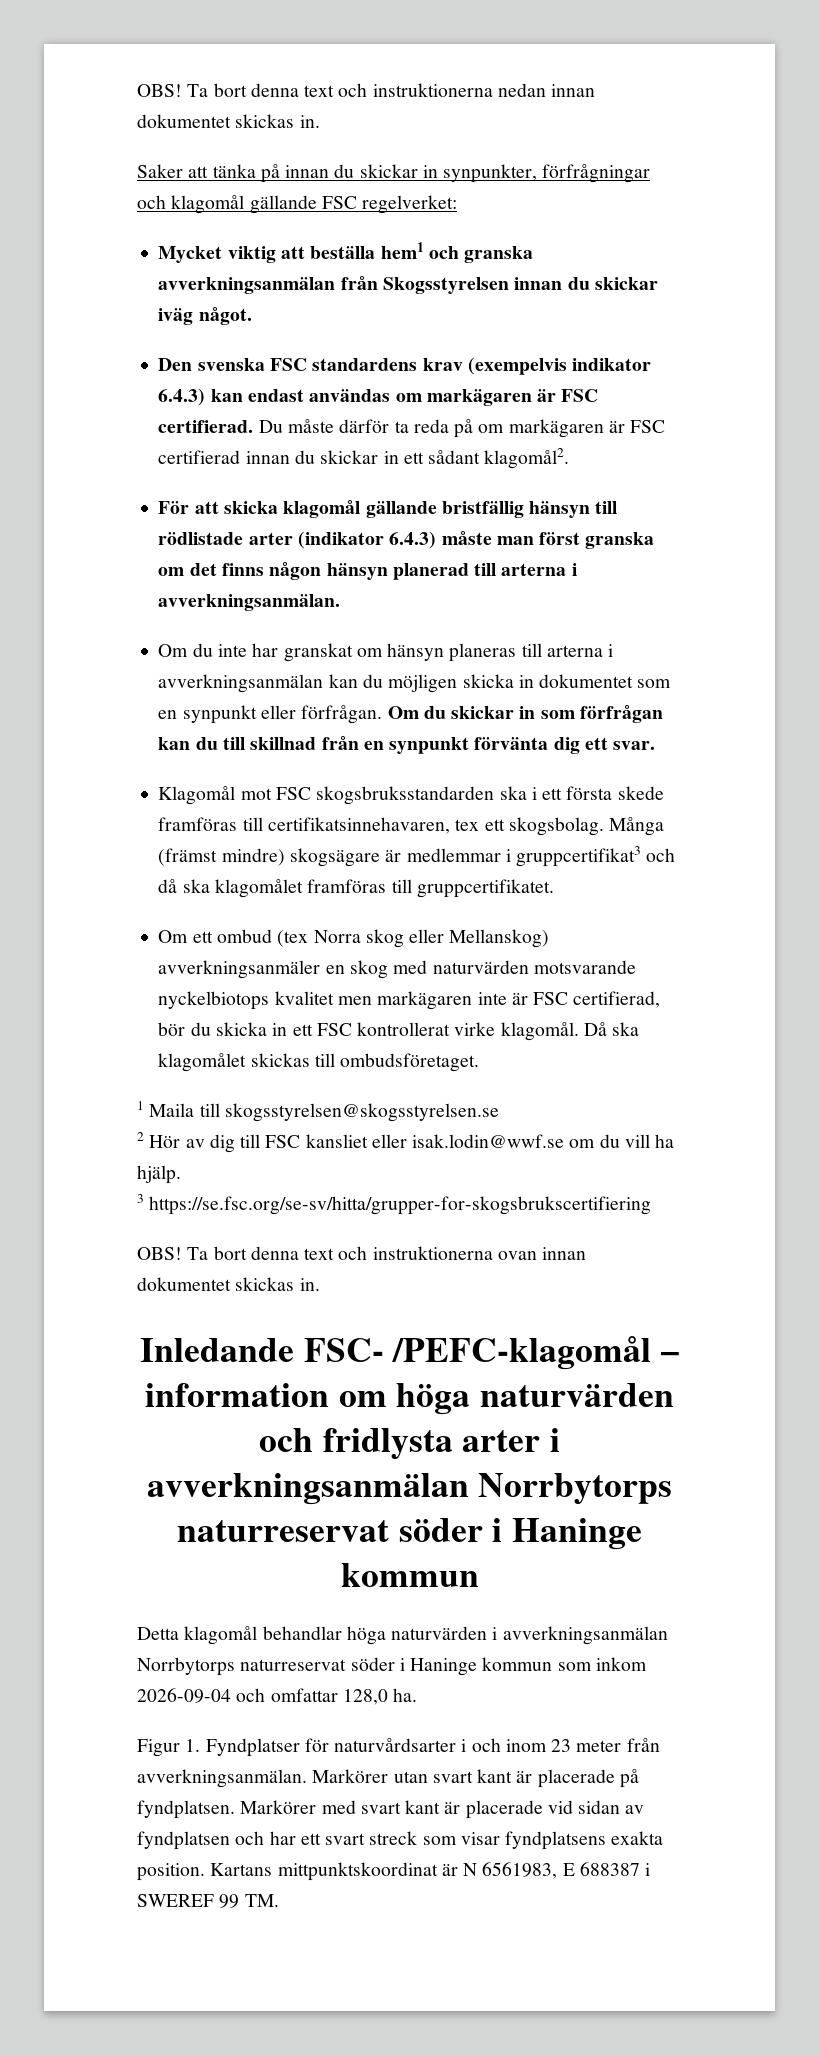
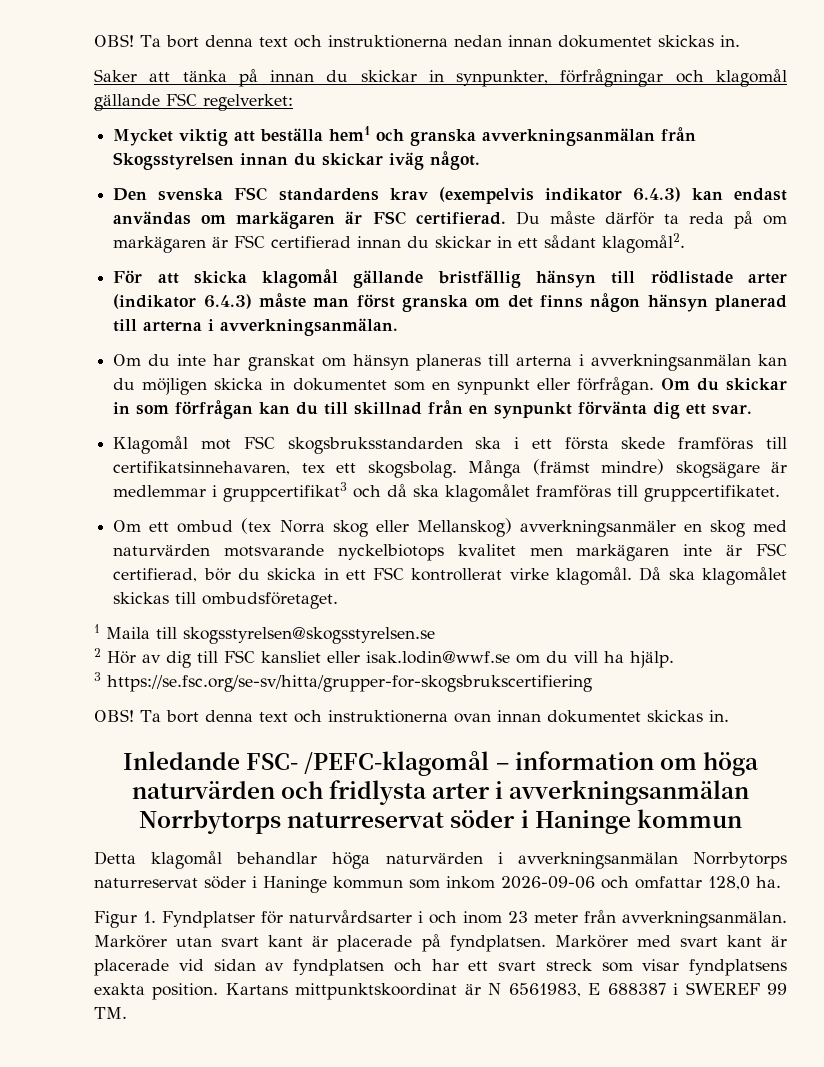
[137,1688,231,1703] 2026-09-04 -> [501,876,595,889] 2026-09-06

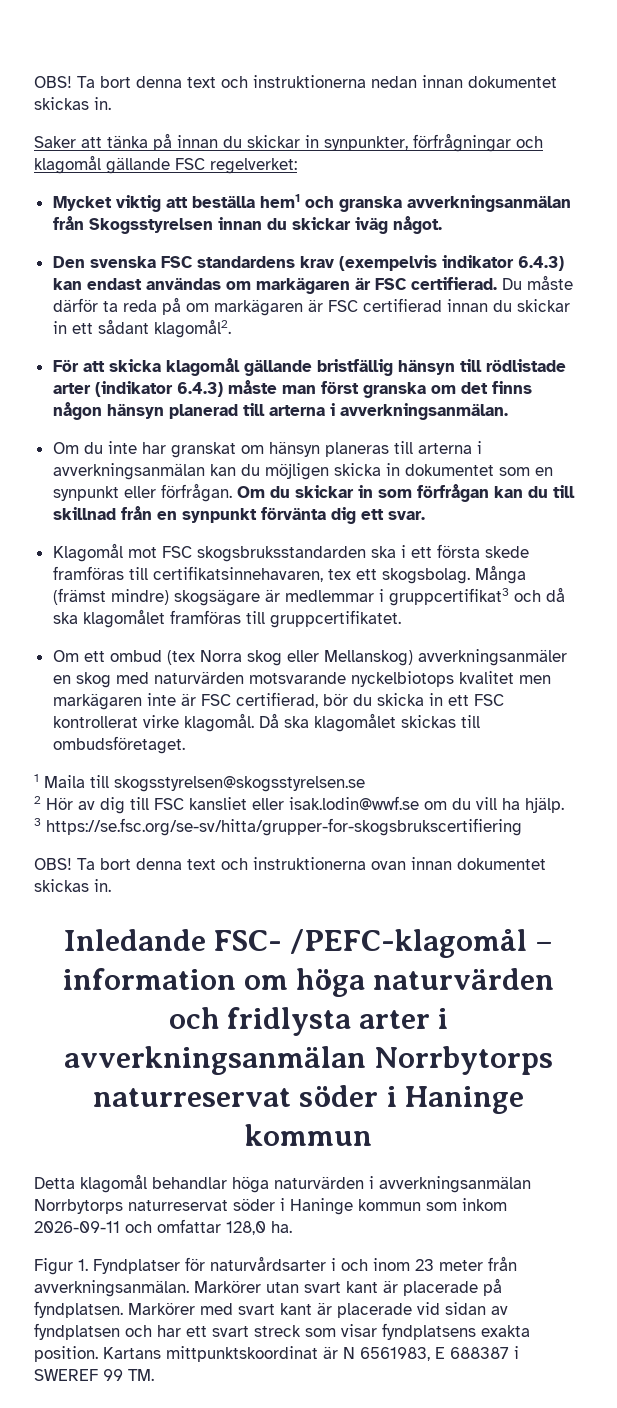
[501,876,595,889] 2026-09-06 -> [34,1221,120,1233] 2026-09-11

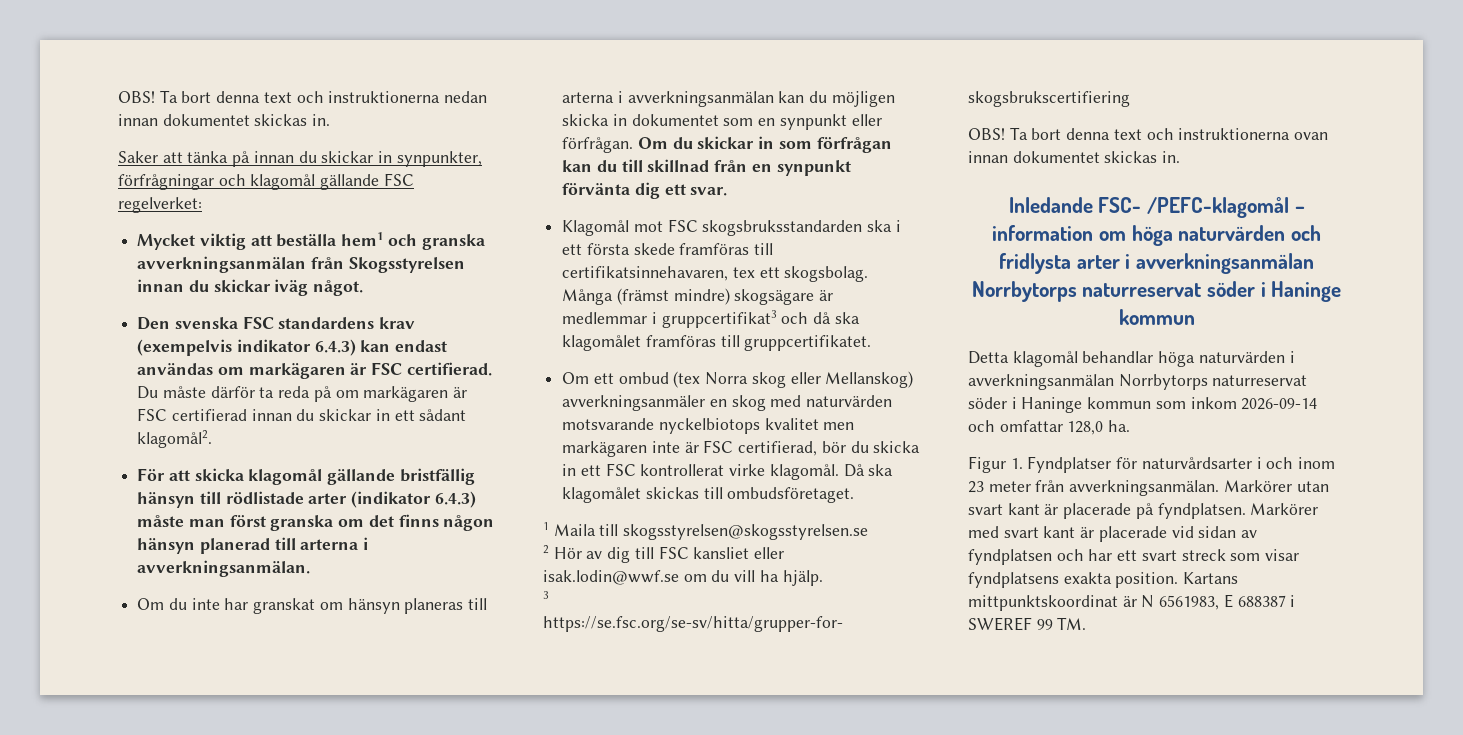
[34,1221,120,1233] 2026-09-11 -> [1241,398,1318,410] 2026-09-14

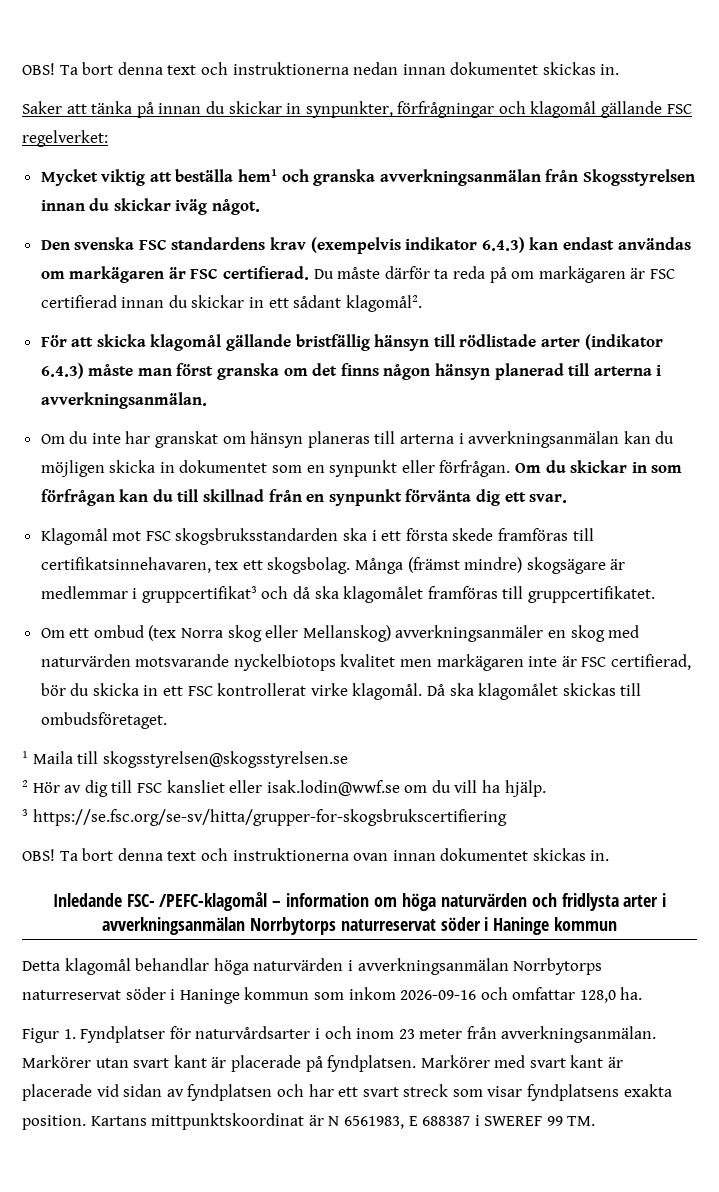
[1241,398,1318,410] 2026-09-14 -> [400,990,477,1000] 2026-09-16

